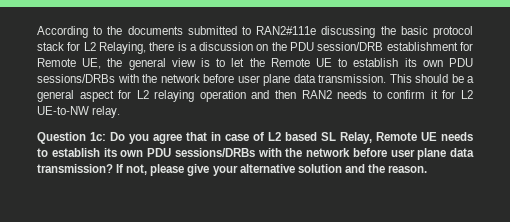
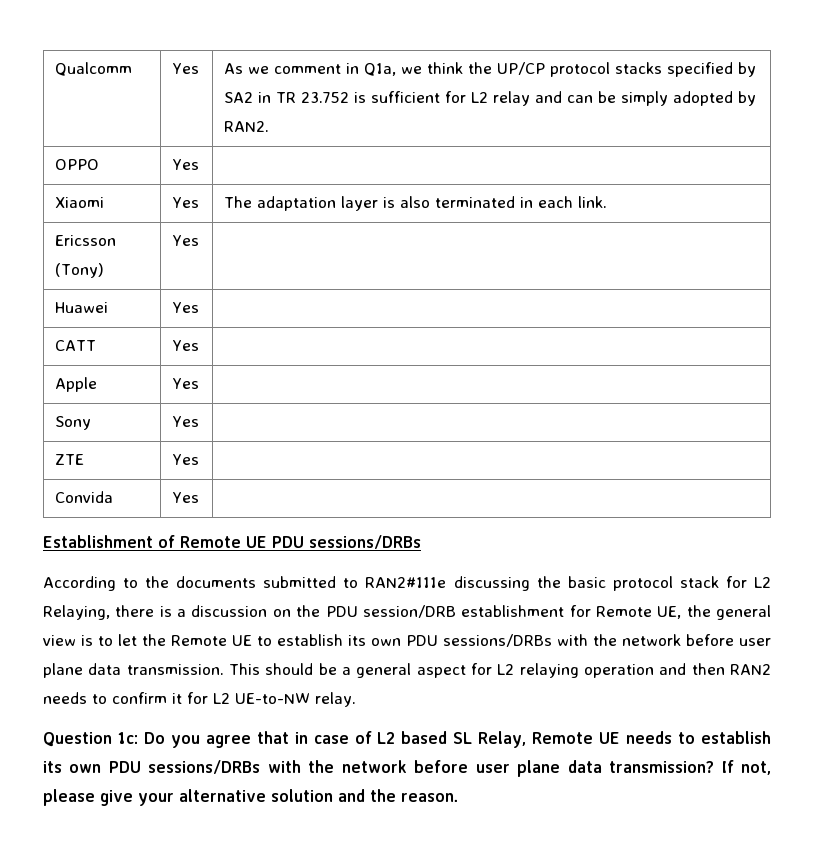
(37, 32) none -> [55,62,133,76] [172,63,200,74] [224,62,757,77] [224,91,757,106] [224,121,270,132] [55,159,100,170] [172,159,200,170] [55,197,105,208] [172,197,200,208] [224,196,608,211] [55,235,117,246] [55,263,105,278] [172,235,200,246] [55,302,109,313] [172,302,200,313] [55,340,97,351] [172,340,200,351] [55,377,98,392] [172,378,200,389] [55,416,92,430] [172,416,200,427] [55,454,85,465] [172,454,200,465] [55,491,114,503] [172,492,200,503] [43,535,421,549] Qualcomm | Yes | As we comment in Q1a, we think the UP/CP protocol stacks specified by SA2 in TR 23.752 is sufficient for L2 relay and can be simply adopted by RAN2. // OPPO | Yes | // Xiaomi | Yes | The adaptation layer is also terminated in each link. // Ericsson (Tony) | Yes | // Huawei | Yes | // CATT | Yes | // Apple | Yes | // Sony | Yes | // ZTE | Yes | // Convida | Yes | // Establishment of Remote UE PDU sessions/DRBs //

